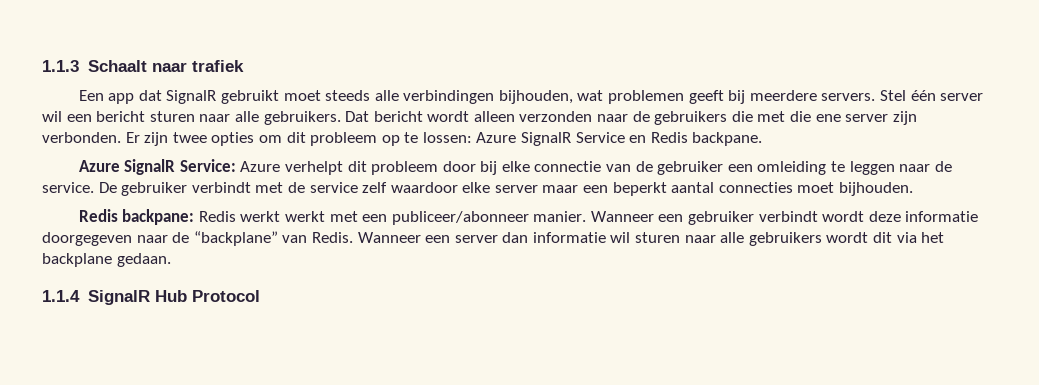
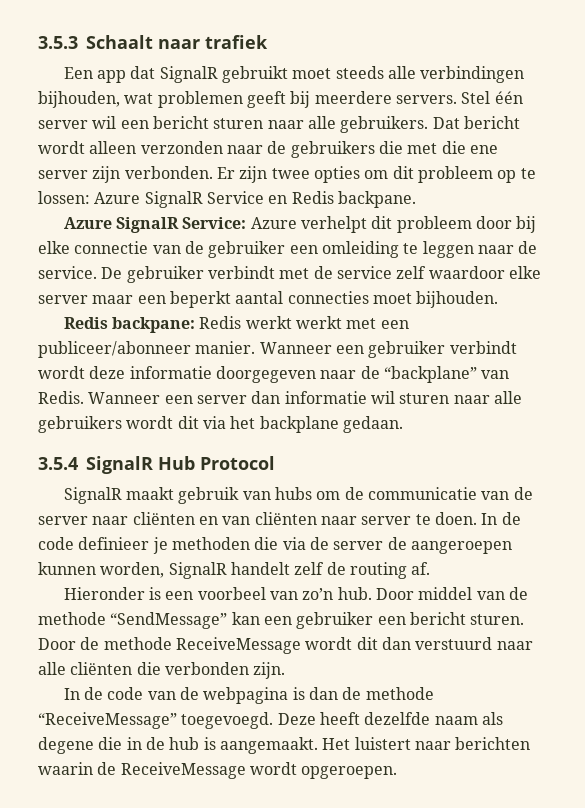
[42,60,79,72] 1.1.3 -> [38,36,78,49] 3.5.3
[42,290,80,302] 1.1.4 -> [38,457,78,470] 3.5.4
(260, 296) none -> [63,487,533,504] [38,512,521,525] [38,537,512,554] [38,562,431,579] [63,587,528,600] [38,612,525,629] [38,637,533,654] [38,662,286,679] [63,687,434,704] [38,712,503,729] [38,737,531,754] [38,762,398,779] // SignalR maakt gebruik van hubs om de communicatie van de server naar cliënten en van cliënten naar server te doen. In de code definieer je methoden die via de server de aangeroepen kunnen worden, SignalR handelt zelf de routing af. // Hieronder is een voorbeel van zo’n hub. Door middel van de methode “SendMessage” kan een gebruiker een bericht sturen. Door de methode ReceiveMessage wordt dit dan verstuurd naar alle cliënten die verbonden zijn. // In de code van de webpagina is dan de methode “ReceiveMessage” toegevoegd. Deze heeft dezelfde naam als degene die in de hub is aangemaakt. Het luistert naar berichten waarin de ReceiveMessage wordt opgeroepen.

